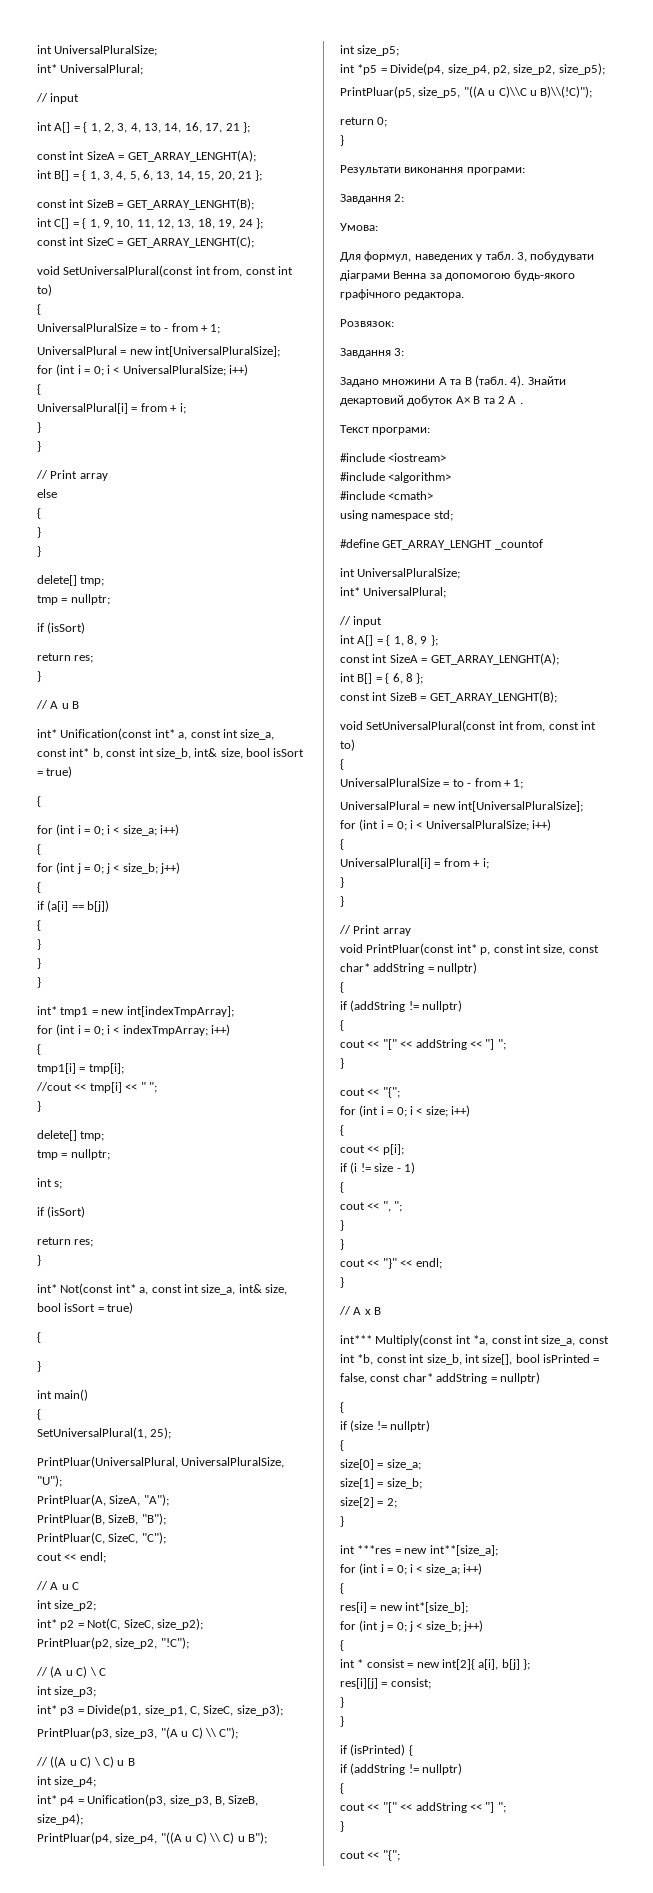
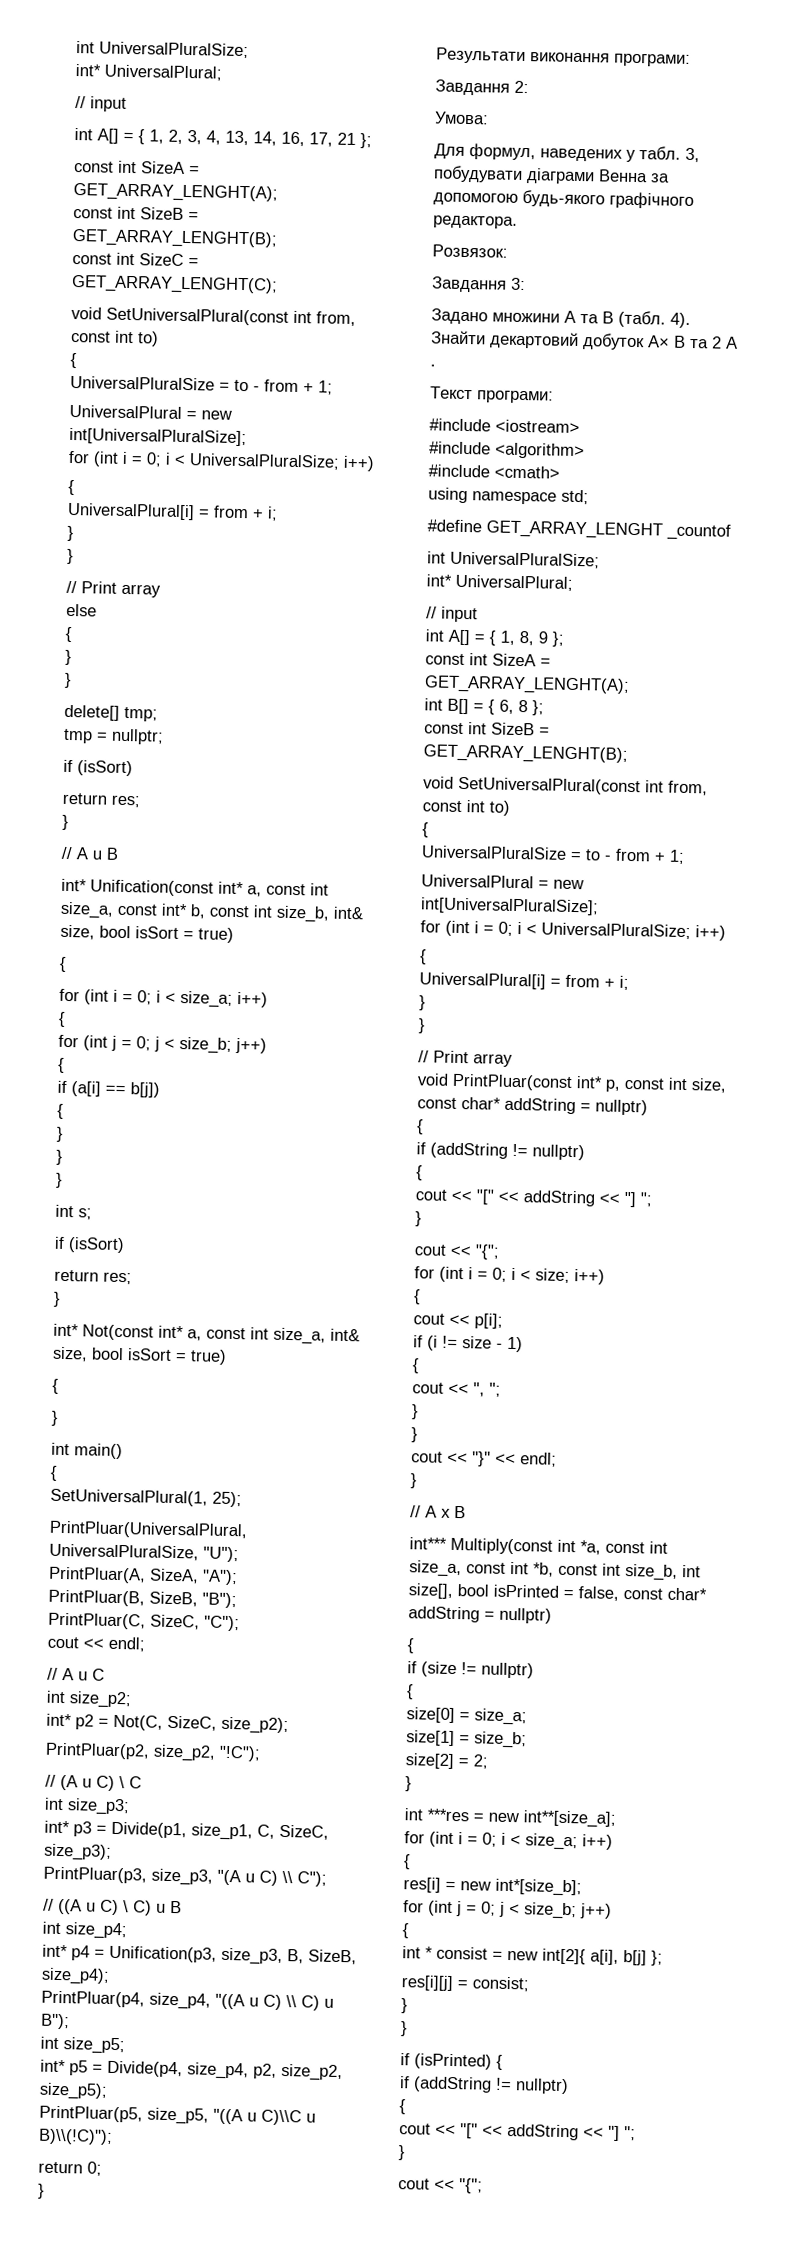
[37,170,263,181] [37,198,254,210] [37,218,263,229] // int B[] = { 1, 3, 4, 5, 6, 13, 14, 15, 20, 21 }; // const int SizeB = GET_ARRAY_LENGHT(B); // int C[] = { 1, 9, 10, 11, 12, 13, 18, 19, 24 }; -> [73,206,199,221] [72,228,278,249] // const int SizeB = GET_ARRAY_LENGHT(B);
[37,1006,234,1017] [37,1024,230,1036] [37,1044,41,1055] [37,1063,124,1074] [36,1082,157,1093] [37,1101,41,1112] [37,1130,105,1141] [37,1149,110,1160] // int* tmp1 = new int[indexTmpArray]; // for (int i = 0; i < indexTmpArray; i++) // { // tmp1[i] = tmp[i]; // //cout << tmp[i] << " "; // } // delete[] tmp; // tmp = nullptr; -> (63, 1180) none
[340,64,378,75] int *p5 -> [40,2059,88,2076] int* p5

